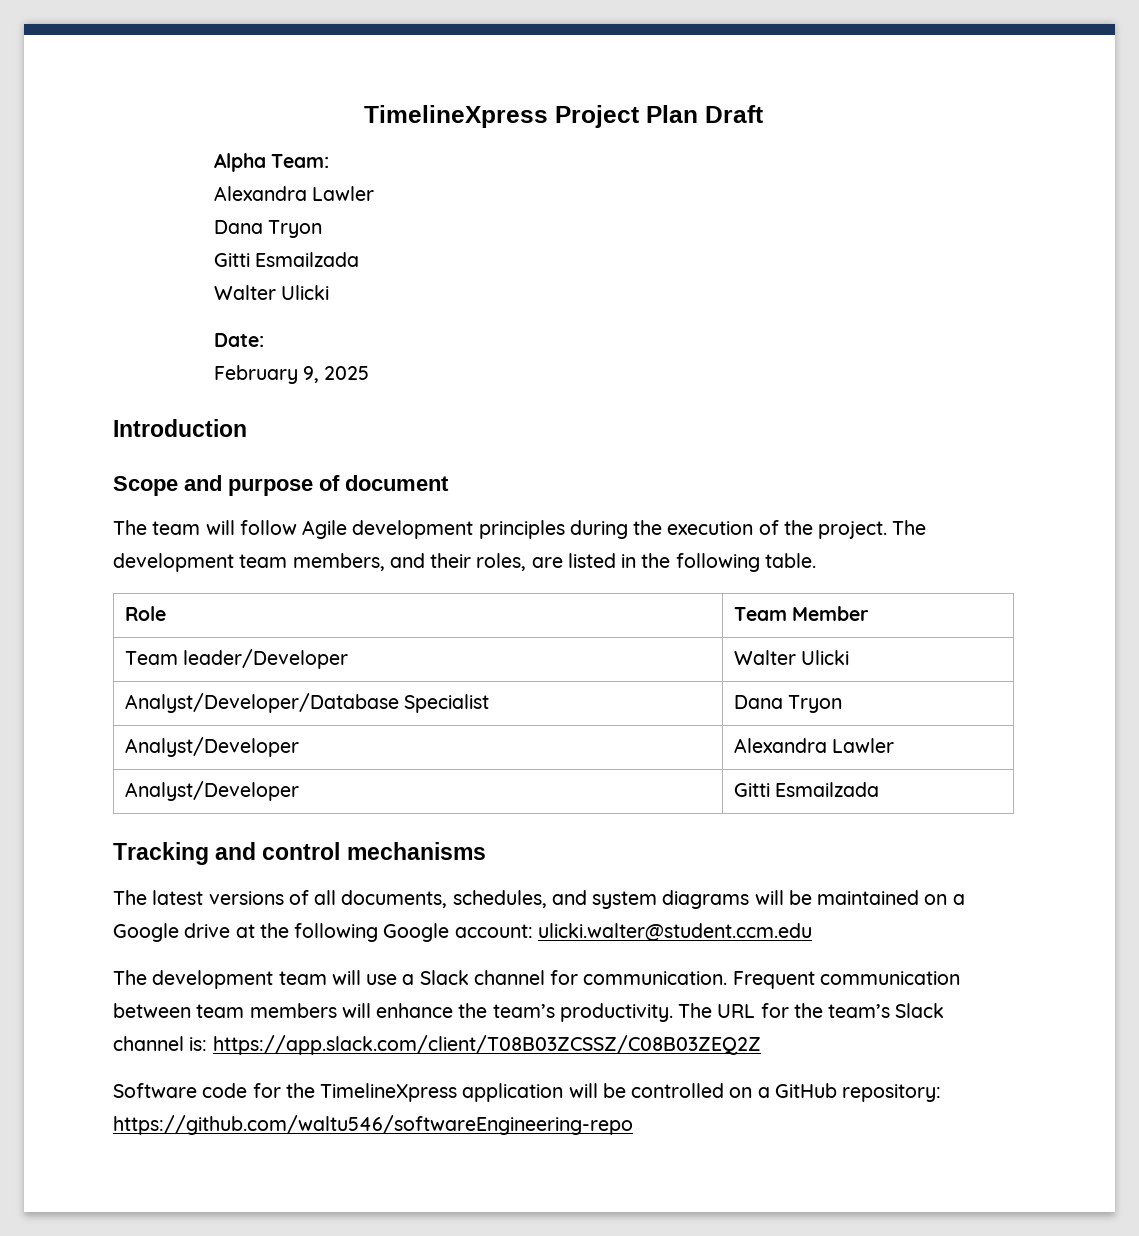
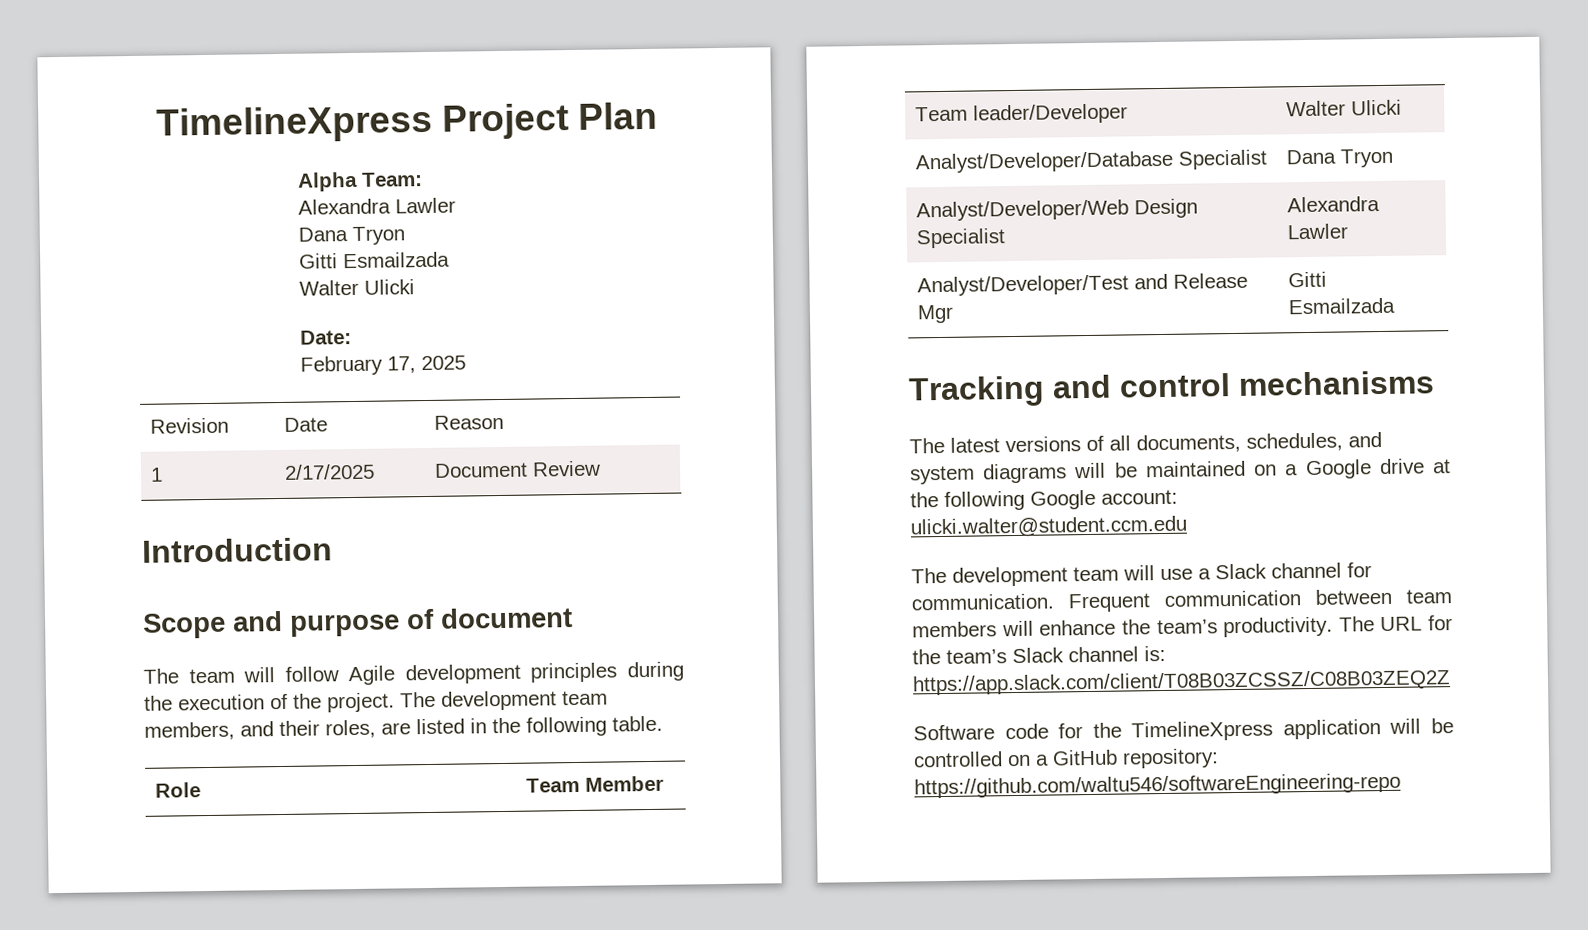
[705,105,763,123] Draft -> (658, 115) none
[303,366,320,383] 9, -> [386,356,416,374] 17,
(370, 373) none -> [150,417,230,434] [284,417,329,432] [434,414,505,430] [150,467,164,482] [284,463,376,480] [434,460,602,478] // Revision | Date | Reason // 1 | 2/17/2025 | Document Review
[124,737,299,757] [733,738,895,753] [124,781,299,801] Analyst/Developer | Alexandra Lawler // Analyst/Developer -> [916,198,1199,222] [916,228,1007,249] [1287,195,1381,213] [1287,223,1349,240] [917,272,1249,297] [917,304,955,324] Analyst/Developer/Web Design Specialist | Alexandra Lawler // Analyst/Developer/Test and Release Mgr

